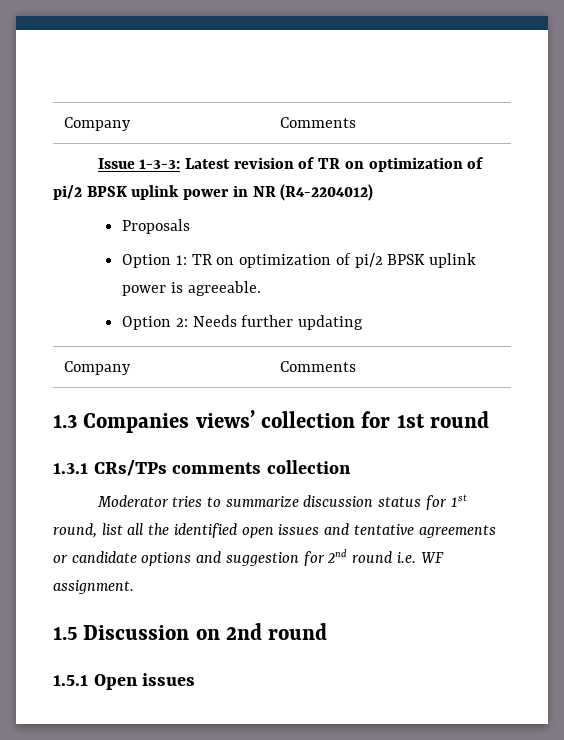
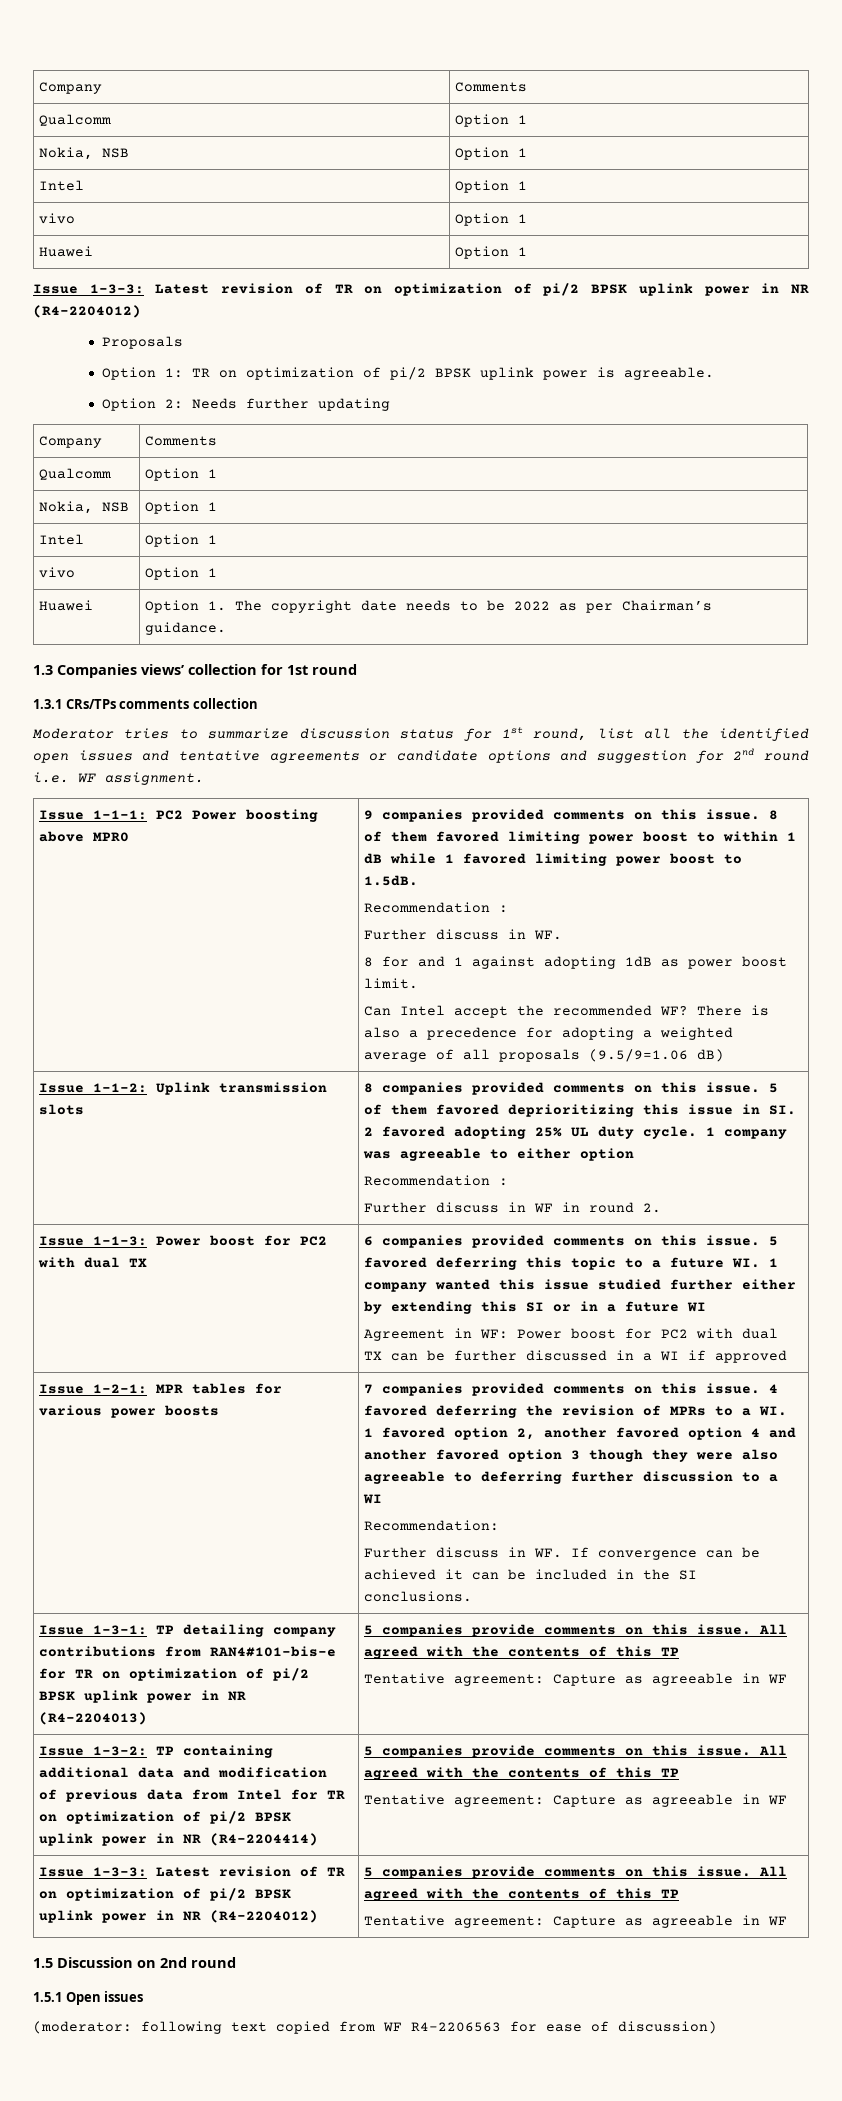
[63,117,131,131] [279,117,356,128] Company | Comments -> [39,82,103,94] [455,82,528,92] [39,114,112,126] [455,114,528,127] [39,147,130,160] [455,147,528,160] [39,180,85,191] [455,180,528,193] [39,213,76,224] [455,213,528,226] [39,246,94,257] [455,246,528,259] Company | Comments // Qualcomm | Option 1 // Nokia, NSB | Option 1 // Intel | Option 1 // vivo | Option 1 // Huawei | Option 1
(356, 366) none -> [39,468,112,480] [145,468,218,481] [39,501,130,514] [145,501,218,514] [39,534,85,545] [145,534,218,547] [39,567,76,578] [145,567,218,580] [39,600,94,611] [145,600,713,613] [145,622,227,635] // Qualcomm | Option 1 // Nokia, NSB | Option 1 // Intel | Option 1 // vivo | Option 1 // Huawei | Option 1. The copyright date needs to be 2022 as per Chairman’s guidance.
(134, 587) none -> [39,809,319,822] [39,831,130,842] [364,809,779,822] [364,831,797,844] [364,853,743,866] [364,875,419,886] [364,902,509,913] [364,929,563,940] [364,956,788,969] [364,978,419,989] [364,1005,770,1018] [364,1027,734,1040] [364,1049,725,1062] [39,1082,328,1095] [39,1104,85,1115] [364,1082,779,1095] [364,1104,797,1117] [364,1126,788,1139] [363,1148,635,1161] [364,1175,509,1186] [364,1202,662,1213] [39,1235,328,1246] [38,1257,148,1268] [364,1235,779,1248] [364,1257,779,1270] [364,1279,797,1292] [364,1301,707,1314] [364,1328,779,1341] [364,1350,788,1363] [39,1383,283,1394] [39,1405,220,1418] [364,1383,779,1396] [364,1405,788,1418] [364,1427,797,1440] [364,1449,779,1462] [364,1471,779,1484] [363,1494,383,1504] [364,1520,500,1531] [364,1547,761,1560] [364,1569,698,1580] [364,1591,473,1602] [39,1624,337,1637] [39,1646,337,1657] [39,1668,310,1681] [39,1690,247,1703] [39,1712,148,1725] [364,1624,788,1637] [364,1646,680,1659] [364,1673,788,1686] [39,1745,274,1758] [39,1767,328,1778] [39,1789,346,1802] [39,1811,292,1824] [39,1833,319,1846] [364,1745,788,1758] [364,1767,680,1780] [364,1794,788,1807] [39,1866,346,1877] [39,1888,292,1901] [39,1910,319,1923] [364,1866,788,1879] [364,1888,680,1901] [364,1915,788,1928] // Issue 1-1-1: PC2 Power boosting above MPR0 | 9 companies provided comments on this issue. 8 of them favored limiting power boost to within 1 dB while 1 favored limiting power boost to 1.5dB. // Recommendation : // Further discuss in WF. // 8 for and 1 against adopting 1dB as power boost limit. // Can Intel accept the recommended WF? There is also a precedence for adopting a weighted average of all proposals (9.5/9=1.06 dB) // Issue 1-1-2: Uplink transmission slots | 8 companies provided comments on this issue. 5 of them favored deprioritizing this issue in SI. 2 favored adopting 25% UL duty cycle. 1 company was agreeable to either option // Recommendation : // Further discuss in WF in round 2. // Issue 1-1-3: Power boost for PC2 with dual TX | 6 companies provided comments on this issue. 5 favored deferring this topic to a future WI. 1 company wanted this issue studied further either by extending this SI or in a future WI // Agreement in WF: Power boost for PC2 with dual TX can be further discussed in a WI if approved // Issue 1-2-1: MPR tables for various power boosts | 7 companies provided comments on this issue. 4 favored deferring the revision of MPRs to a WI. 1 favored option 2, another favored option 4 and another favored option 3 though they were also agreeable to deferring further discussion to a WI // Recommendation: // Further discuss in WF. If convergence can be achieved it can be included in the SI conclusions. // Issue 1-3-1: TP detailing company contributions from RAN4#101-bis-e for TR on optimization of pi/2 BPSK uplink power in NR (R4-2204013) | 5 companies provide comments on this issue. All agreed with the contents of this TP // Tentative agreement: Capture as agreeable in WF // Issue 1-3-2: TP containing additional data and modification of previous data from Intel for TR on optimization of pi/2 BPSK uplink power in NR (R4-2204414) | 5 companies provide comments on this issue. All agreed with the contents of this TP // Tentative agreement: Capture as agreeable in WF // Issue 1-3-3: Latest revision of TR on optimization of pi/2 BPSK uplink power in NR (R4-2204012) | 5 companies provide comments on this issue. All agreed with the contents of this TP // Tentative agreement: Capture as agreeable in WF
(196, 679) none -> [33,2021,717,2034] // (moderator: following text copied from WF R4-2206563 for ease of discussion)

